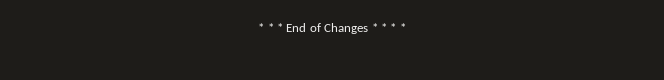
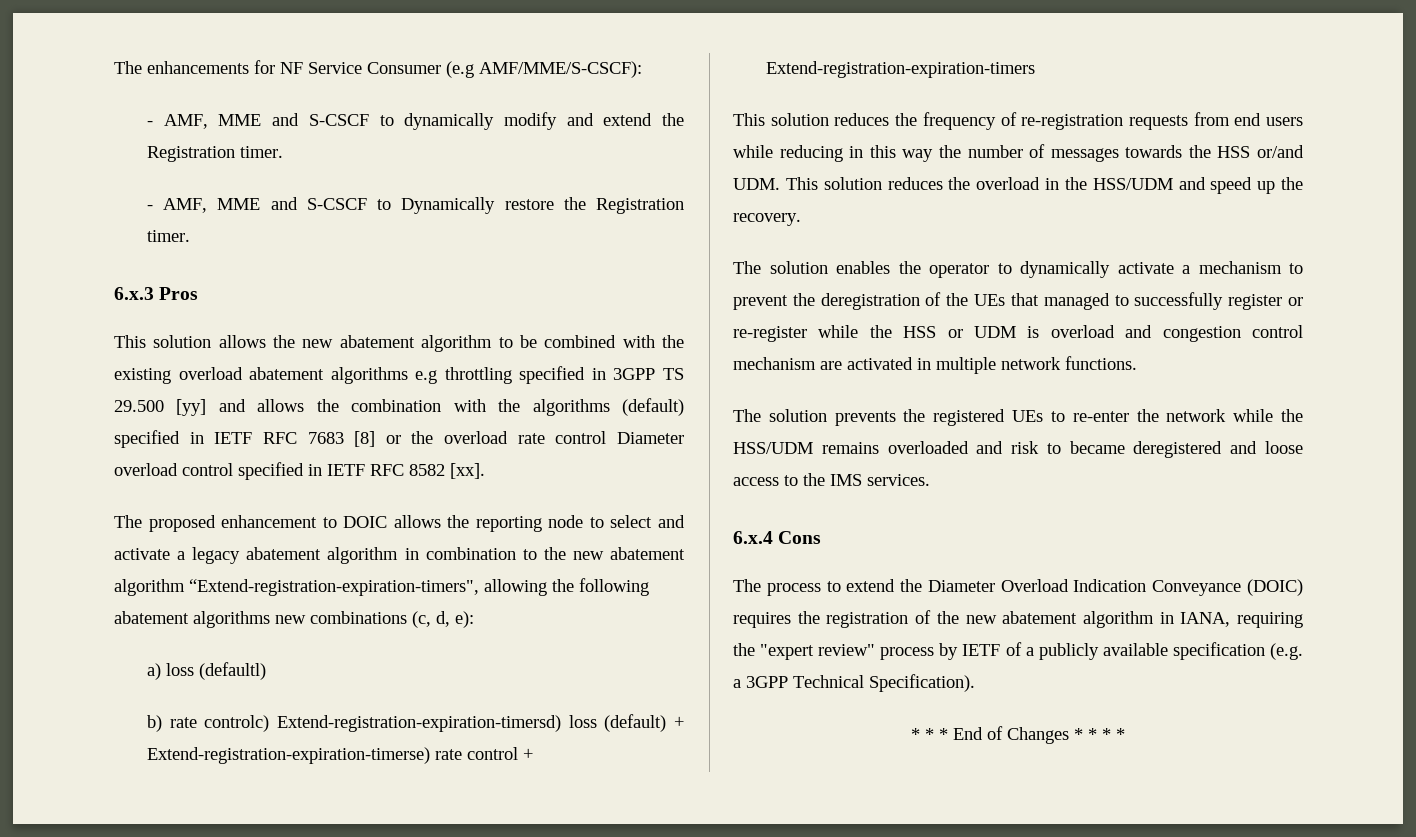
(258, 27) none -> [114,60,642,78] [147,112,684,130] [147,146,284,162] [147,197,685,214] [147,230,191,242] [114,287,199,300] [114,335,685,352] [114,366,684,384] [114,398,685,416] [114,430,684,448] [114,462,485,480] [114,515,685,532] [114,547,686,564] [114,578,649,596] [114,611,474,628] [147,662,267,680] [147,714,685,732] [147,747,534,764] [766,61,1036,78] [733,112,1303,130] [733,144,1304,162] [733,177,1303,194] [733,213,801,226] [733,261,1303,278] [733,292,1303,310] [733,325,1303,342] [733,356,1137,374] [733,409,1303,426] [733,441,1303,458] [733,473,930,486] [733,531,822,544] [733,579,1303,596] [733,610,1303,628] [733,642,1303,660] [733,674,975,692] The enhancements for NF Service Consumer (e.g AMF/MME/S-CSCF): // - AMF, MME and S-CSCF to dynamically modify and extend the Registration timer. // - AMF, MME and S-CSCF to Dynamically restore the Registration timer. // 6.x.3 Pros // This solution allows the new abatement algorithm to be combined with the existing overload abatement algorithms e.g throttling specified in 3GPP TS 29.500 [yy] and allows the combination with the algorithms (default) specified in IETF RFC 7683 [8] or the overload rate control Diameter overload control specified in IETF RFC 8582 [xx]. // The proposed enhancement to DOIC allows the reporting node to select and activate a legacy abatement algorithm in combination to the new abatement algorithm “Extend-registration-expiration-timers", allowing the following abatement algorithms new combinations (c, d, e): // a) loss (defaultl) // b) rate controlc) Extend-registration-expiration-timersd) loss (default) + Extend-registration-expiration-timerse) rate control + Extend-registration-expiration-timers // This solution reduces the frequency of re-registration requests from end users while reducing in this way the number of messages towards the HSS or/and UDM. This solution reduces the overload in the HSS/UDM and speed up the recovery. // The solution enables the operator to dynamically activate a mechanism to prevent the deregistration of the UEs that managed to successfully register or re-register while the HSS or UDM is overload and congestion control mechanism are activated in multiple network functions. // The solution prevents the registered UEs to re-enter the network while the HSS/UDM remains overloaded and risk to became deregistered and loose access to the IMS services. // 6.x.4 Cons // The process to extend the Diameter Overload Indication Conveyance (DOIC) requires the registration of the new abatement algorithm in IANA, requiring the "expert review" process by IETF of a publicly available specification (e.g. a 3GPP Technical Specification). //

